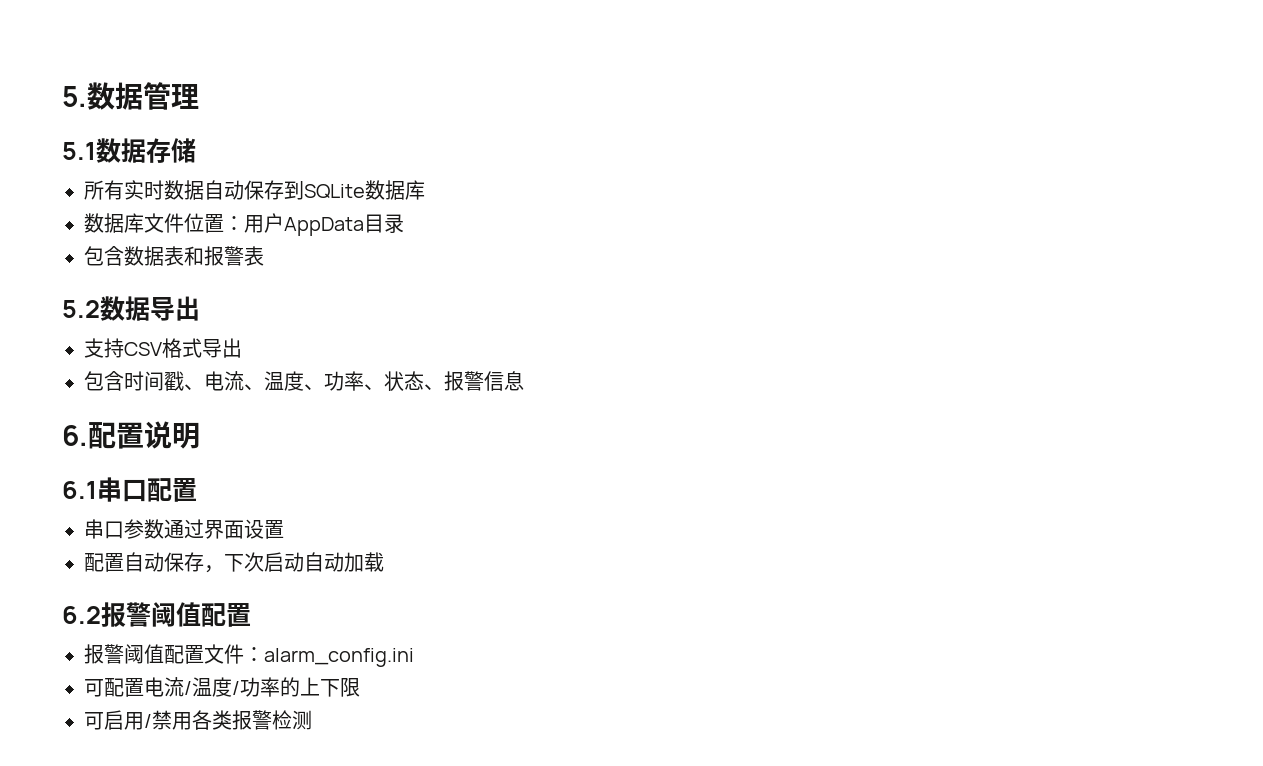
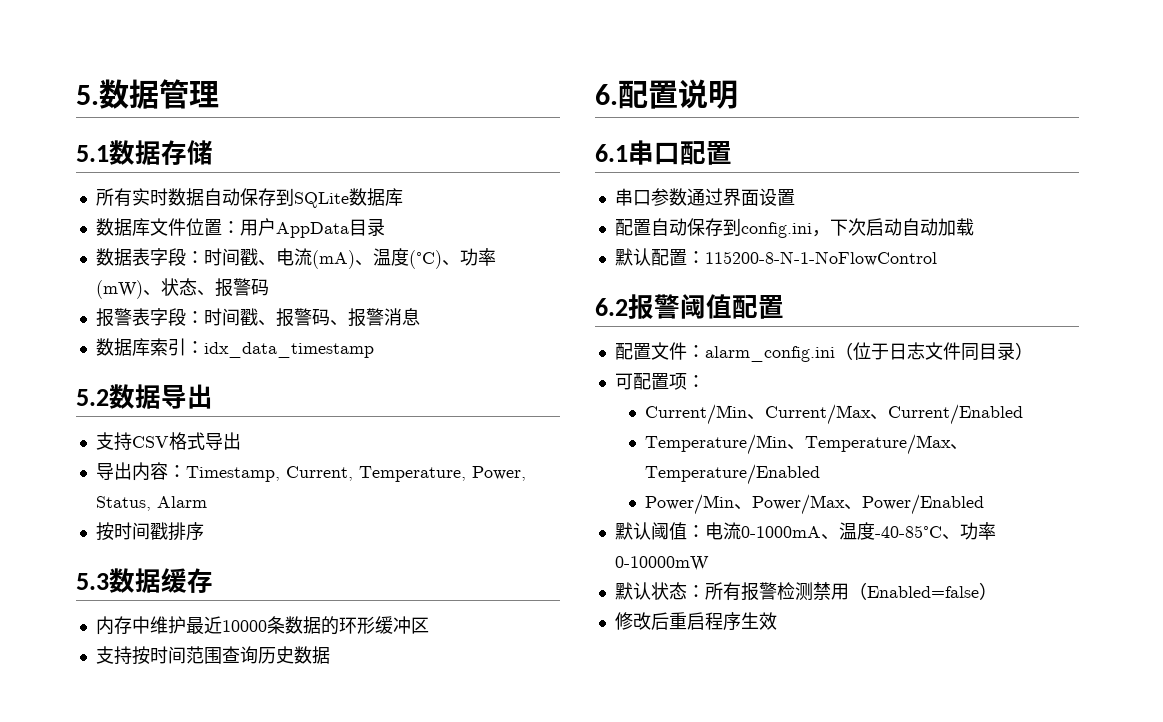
[84,246,264,266] 包含数据表和报警表 -> [95,248,496,269] [95,278,269,299] [95,308,420,327] [95,338,374,358] 数据表字段：时间戳、电流(mA)、温度(°C)、功率(mW)、状态、报警码 // 报警表字段：时间戳、报警码、报警消息 // 数据库索引：idx_data_timestamp
[84,371,524,391] 包含时间戳、电流、温度、功率、状态、报警信息 -> [95,462,526,482] [95,496,207,511] [95,522,204,541] [76,568,213,593] [95,616,429,635] [95,646,330,665] 导出内容：Timestamp, Current, Temperature, Power, Status, Alarm // 按时间戳排序 // 5.3数据缓存 // 内存中维护最近10000条数据的环形缓冲区 // 支持按时间范围查询历史数据
(204, 562) none -> [722,218,812,238] 到config.ini
(384, 562) none -> [614,248,937,266] // 默认配置：115200-8-N-1-NoFlowControl
[84,644,164,664] 报警阈值 -> (784, 307) none
[84,677,360,697] [84,710,312,730] // 可配置电流/温度/功率的上下限 // 可启用/禁用各类报警检测 -> [834,342,1033,361] [614,373,705,390] [645,404,1024,425] [645,434,969,455] [645,464,821,485] [645,494,985,515] [614,522,996,540] [614,556,709,571] [614,582,997,601] [614,612,777,631] （位于日志文件同目录） // 可配置项： // Current/Min、Current/Max、Current/Enabled // Temperature/Min、Temperature/Max、Temperature/Enabled // Power/Min、Power/Max、Power/Enabled // 默认阈值：电流0-1000mA、温度-40-85°C、功率0-10000mW // 默认状态：所有报警检测禁用（Enabled=false） // 修改后重启程序生效

